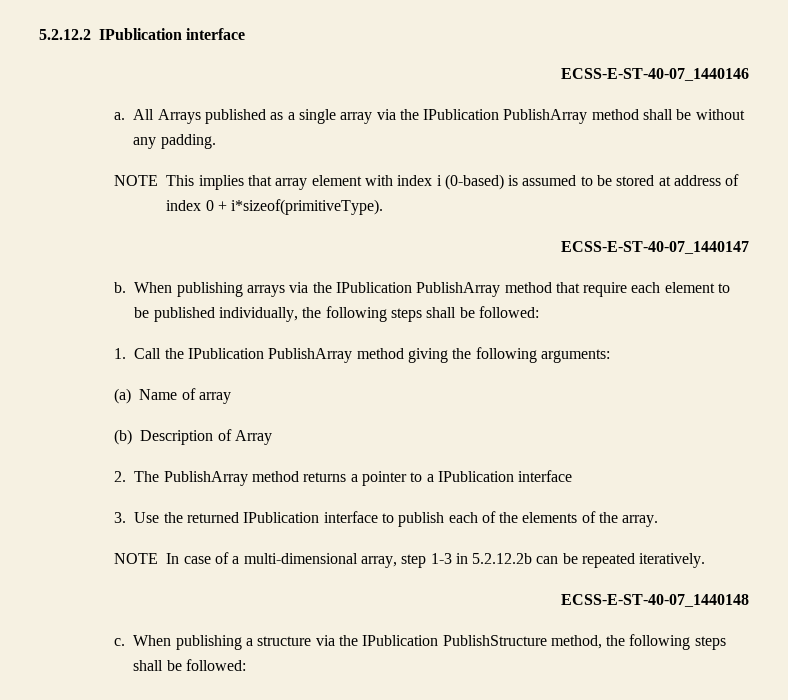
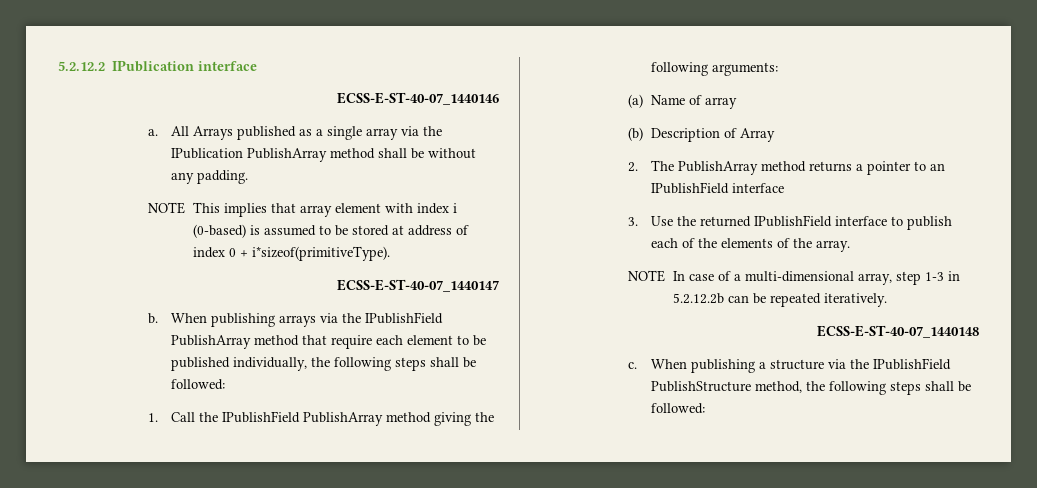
[335,282,412,293] IPublication -> [365,312,444,324] IPublishField
[187,348,264,359] IPublication -> [222,411,301,423] IPublishField
[426,471,514,482] a IPublication -> [930,163,946,171] [651,182,730,194] an IPublishField
[243,512,320,523] IPublication -> [754,215,833,227] IPublishField
[362,635,439,646] IPublication -> [873,358,952,370] IPublishField

